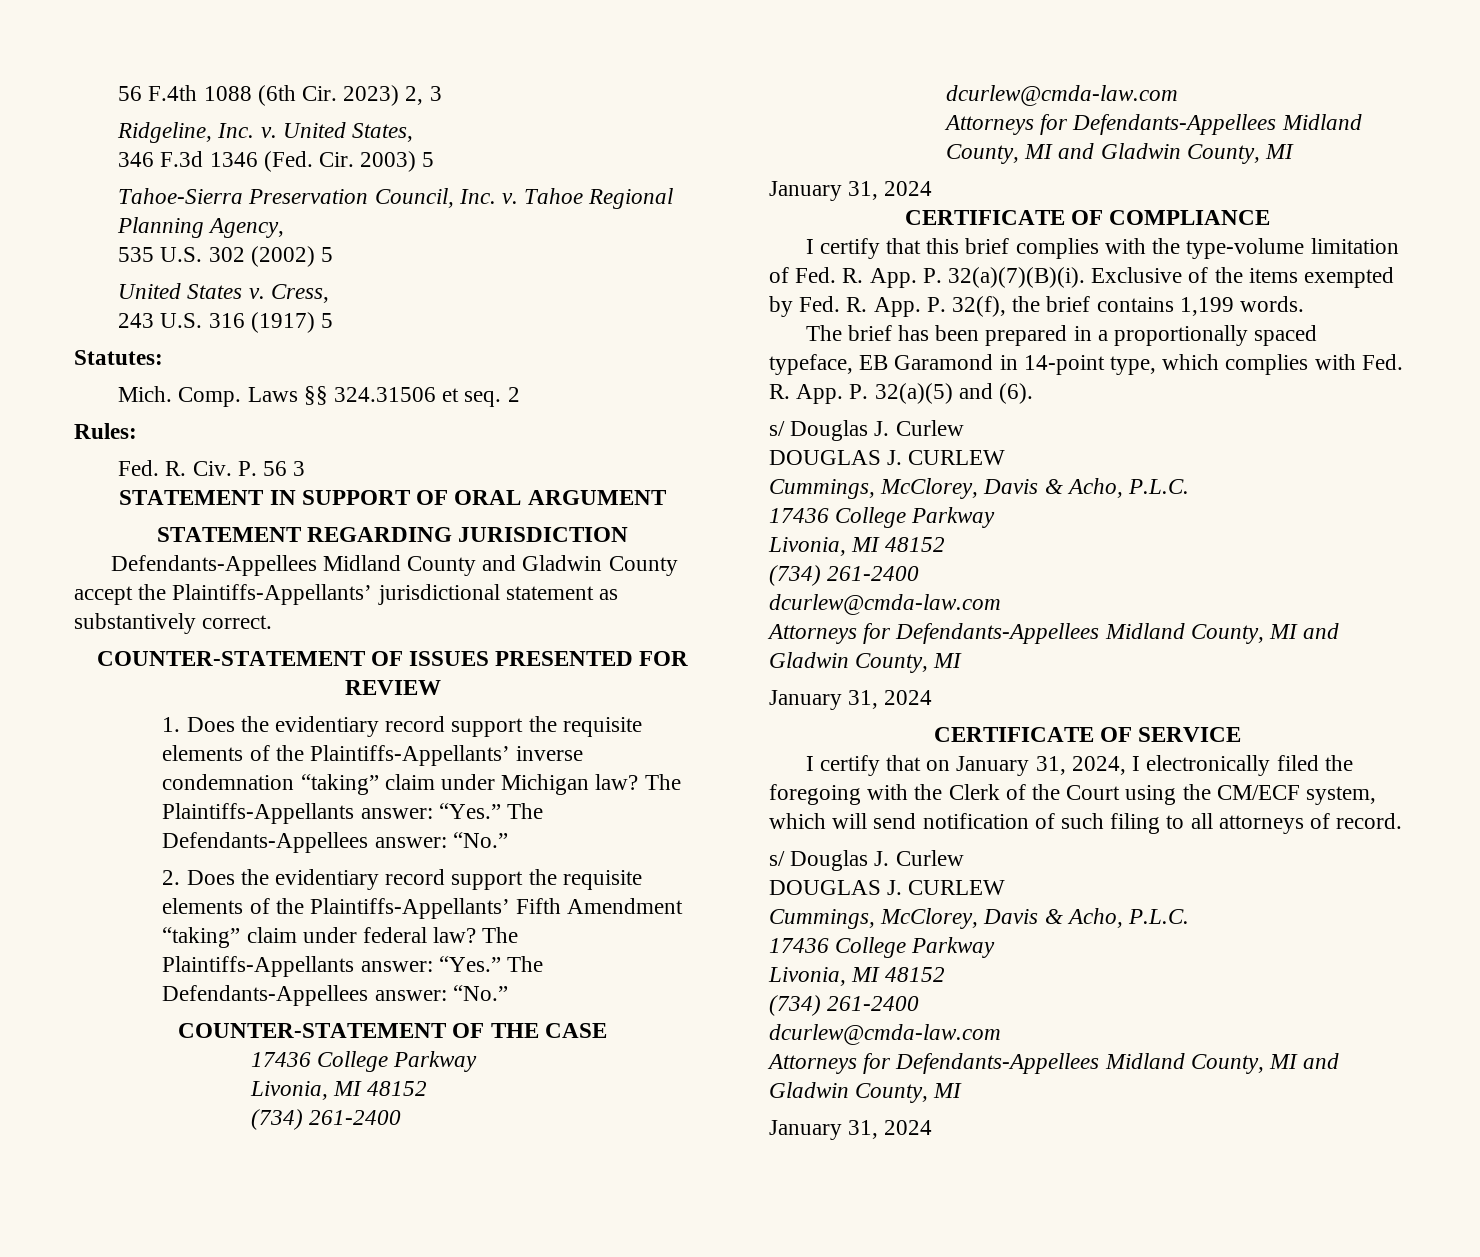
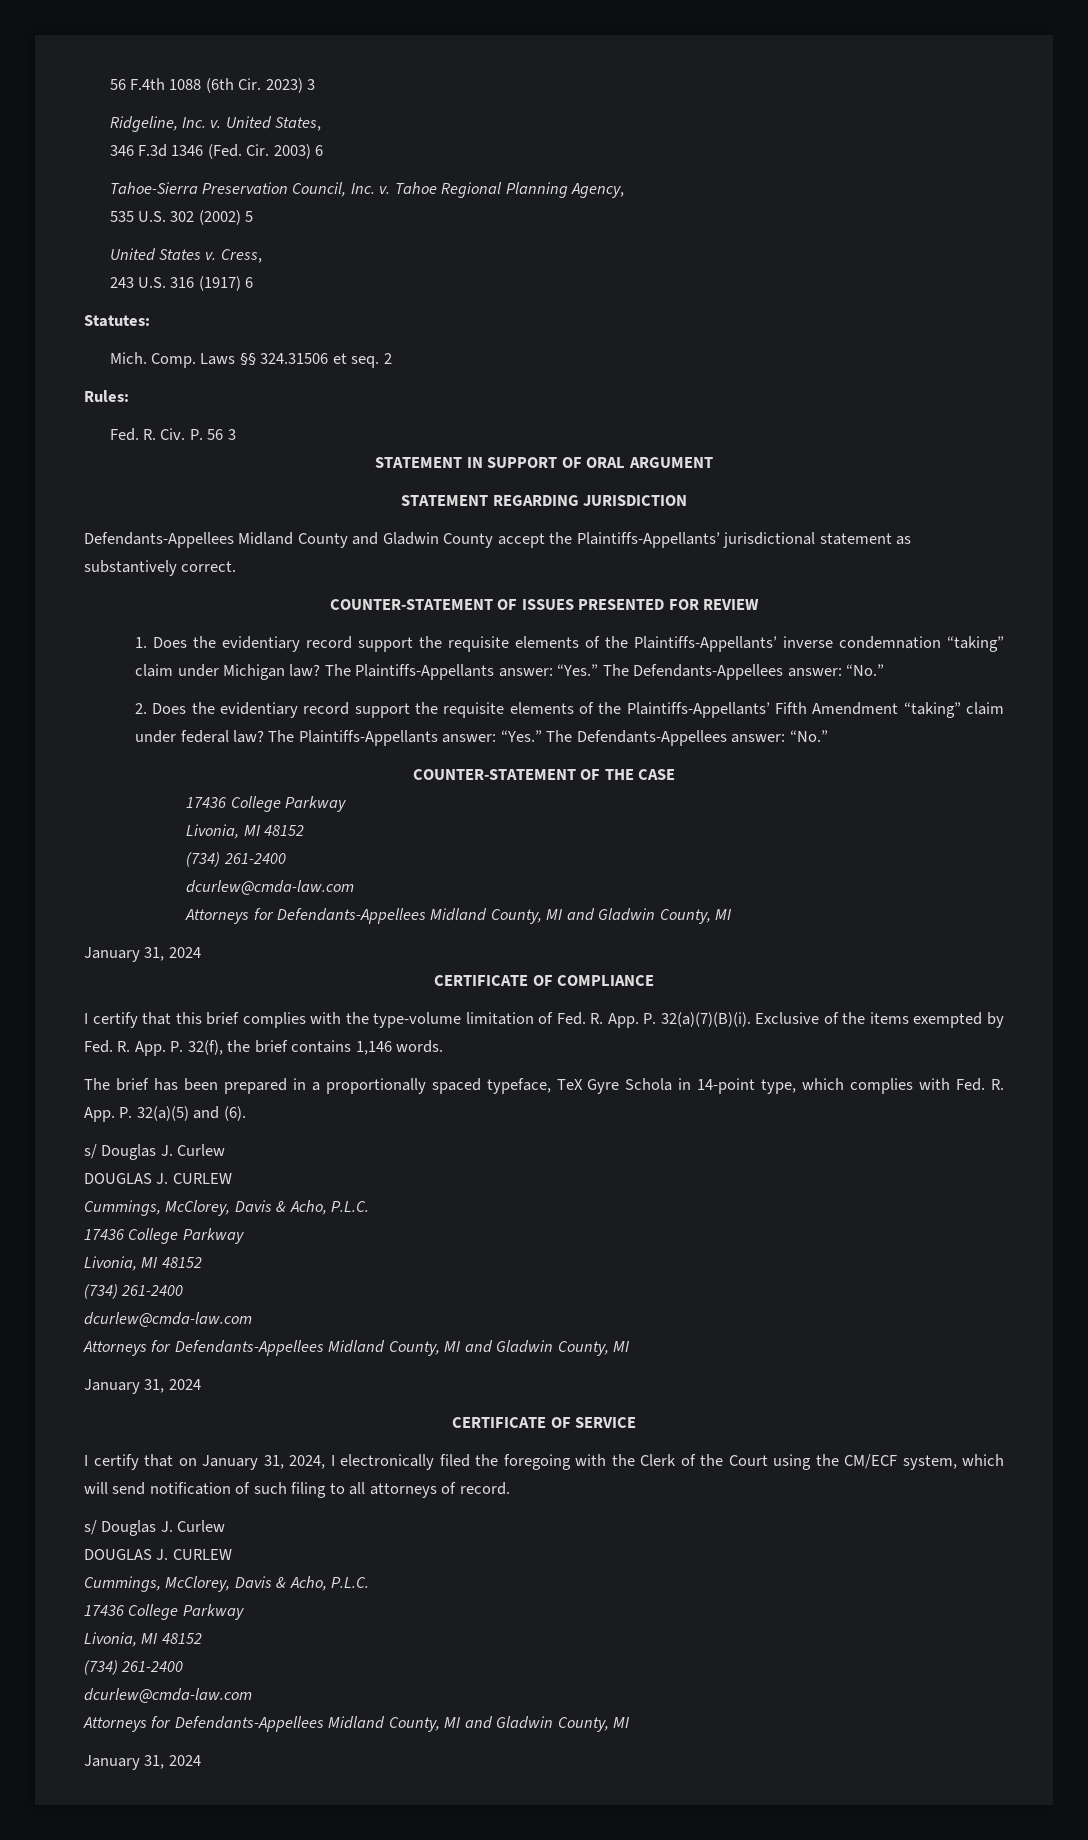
[405,86,424,105] 2, -> (303, 85) none
[422,152,435,167] 5 -> [315,145,324,156] 6
[321,313,334,328] 5 -> [245,277,254,288] 6
[1179,297,1234,316] 1,199 -> [355,1041,392,1055] 1,146
[859,354,994,370] EB Garamond -> [556,1078,673,1094] TeX Gyre Schola

